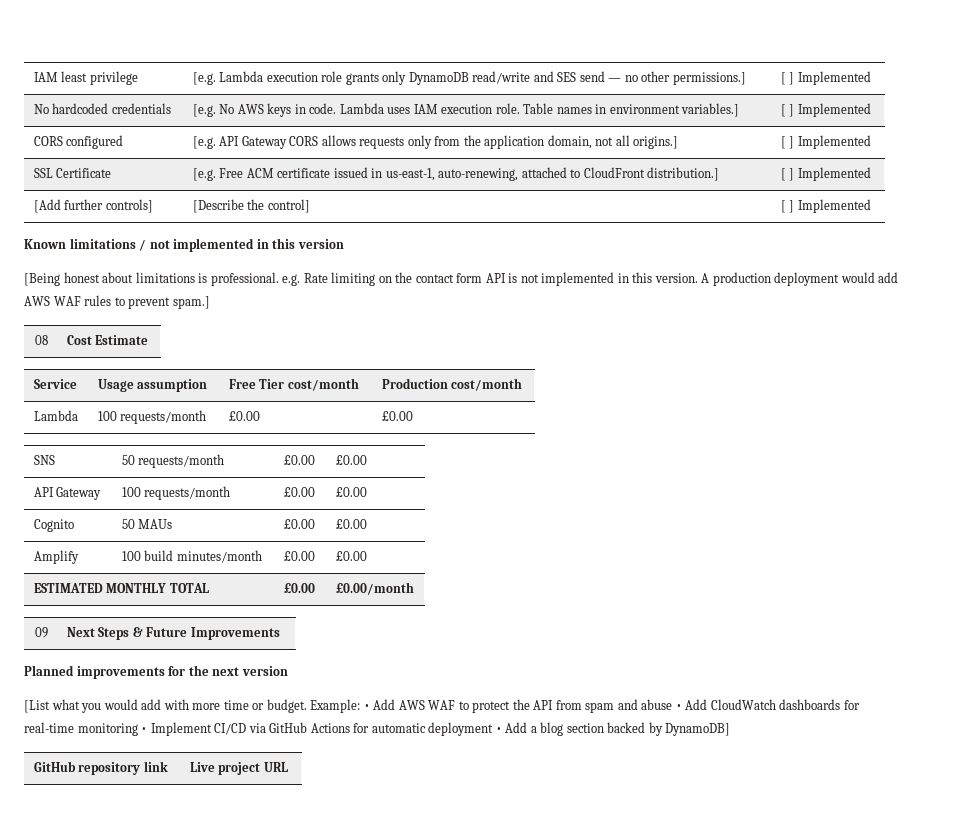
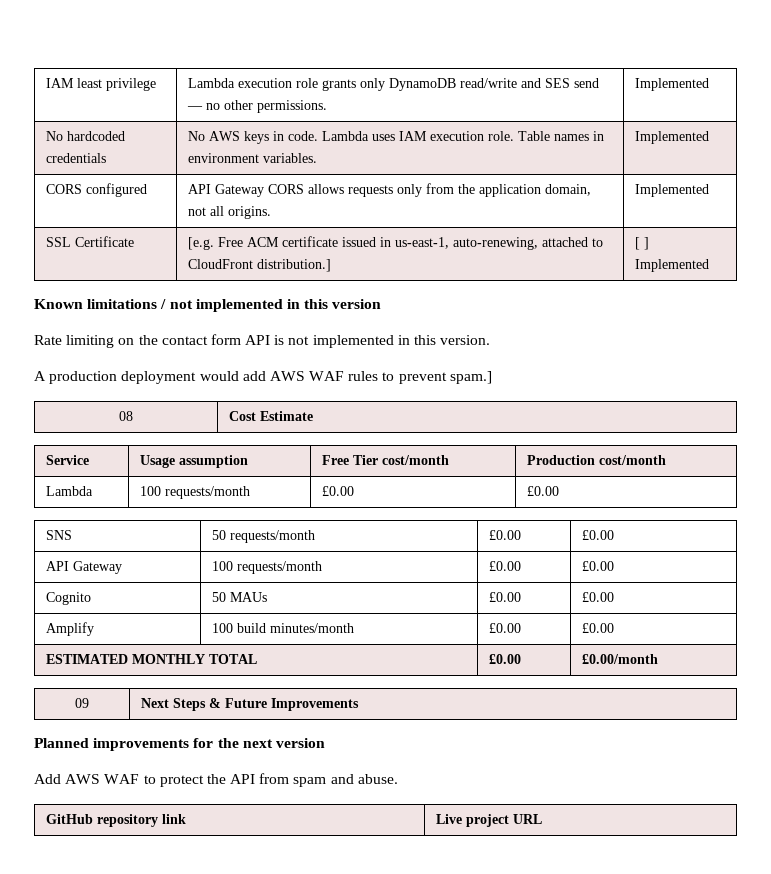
[192,72,216,85] [e.g. -> (156, 84) none
[672,72,746,85] [780,72,795,85] permissions.] | [ ] -> [256,100,327,113] permissions. |
[192,104,216,117] [e.g. -> (106, 158) none
[681,103,740,117] [780,104,795,117] variables.] | [ ] -> [262,153,317,163] variables. |
[192,136,216,149] [e.g. -> (147, 190) none
[633,136,679,149] [780,136,795,149] origins.] | [ ] -> [227,206,271,219] origins. |
[33,199,153,213] [192,199,310,213] [780,199,871,213] // [Add further controls] | [Describe the control] | [ ] Implemented -> (709, 265) none
[24,272,301,286] [Being honest about limitations is professional. e.g. -> (382, 304) none
(698, 278) none -> (491, 340) //
[24,699,370,713] [List what you would add with more time or budget. Example: • -> (325, 743) none
[641,699,860,710] [24,722,731,736] abuse • Add CloudWatch dashboards for real-time monitoring • Implement CI/CD via GitHub Actions for automatic deployment • Add a blog section backed by DynamoDB] -> [357,774,398,784] abuse.

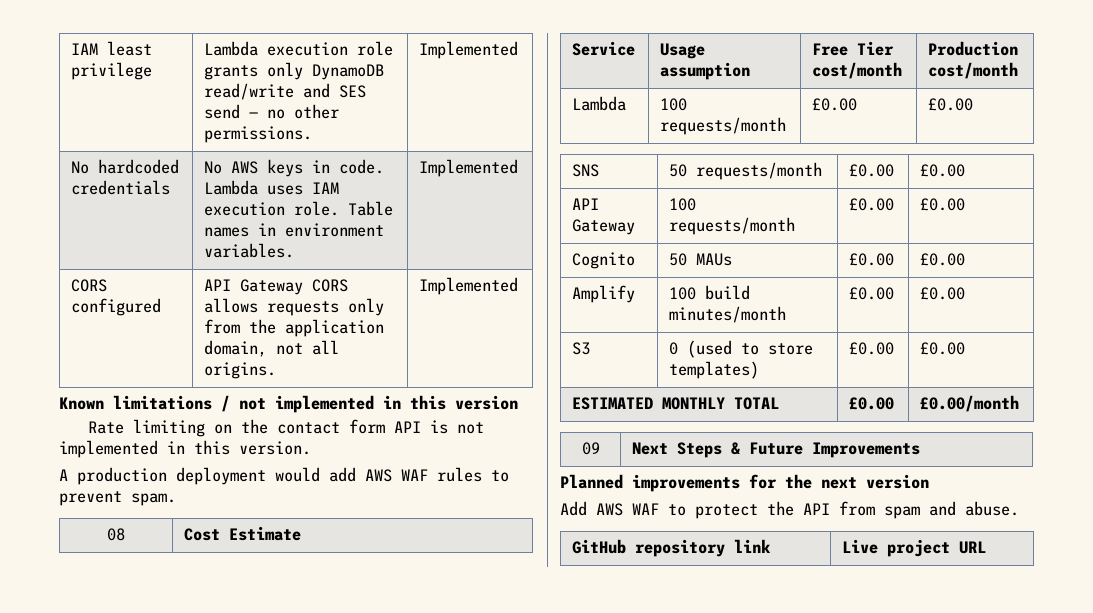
[45,236,134,247] [187,236,603,250] [187,259,331,272] [634,237,649,250] [634,259,709,272] // SSL Certificate | [e.g. Free ACM certificate issued in us-east-1, auto-renewing, attached to CloudFront distribution.] | [ ] Implemented -> (519, 286) none
[449,371,492,384] spam.] -> [131,493,176,506] spam.
(614, 628) none -> [572,342,591,355] [669,340,814,358] [669,361,760,379] [849,342,895,355] [920,342,966,355] // S3 | 0 (used to store templates) | £0.00 | £0.00

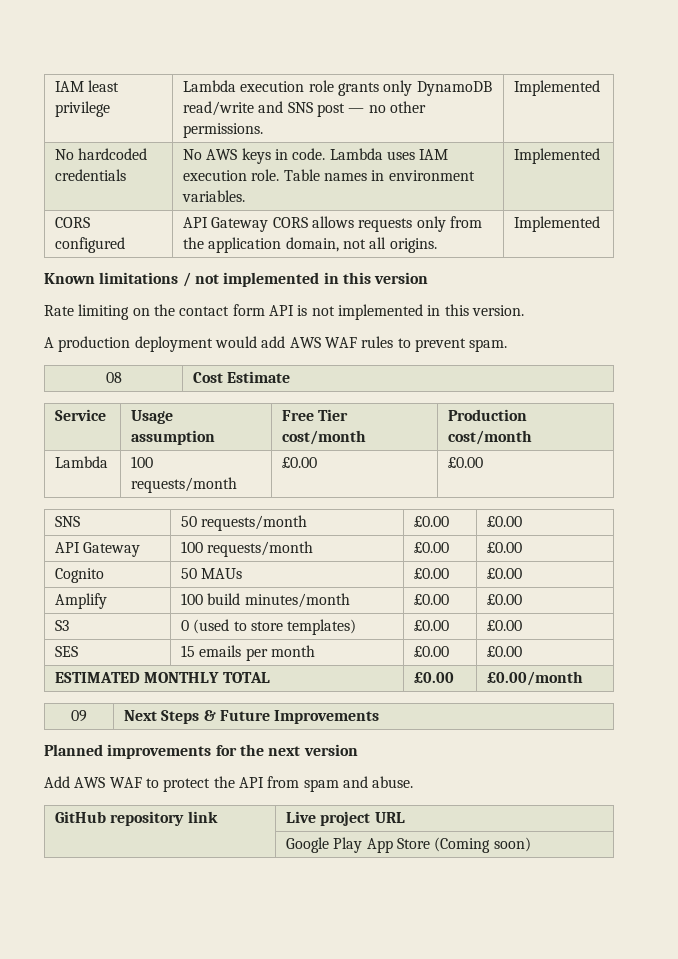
[339,85,367,98] [204,104,241,119] SES send -> [287,102,346,117] SNS post
(966, 348) none -> [55,646,79,657] [181,645,316,661] [414,646,450,657] [487,646,523,657] // SES | 15 emails per month | £0.00 | £0.00
(987, 547) none -> [286,837,531,853] // | Google Play App Store (Coming soon)

